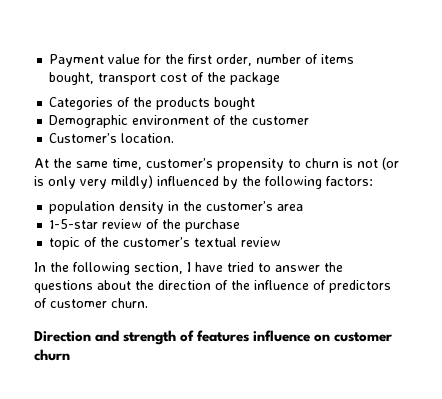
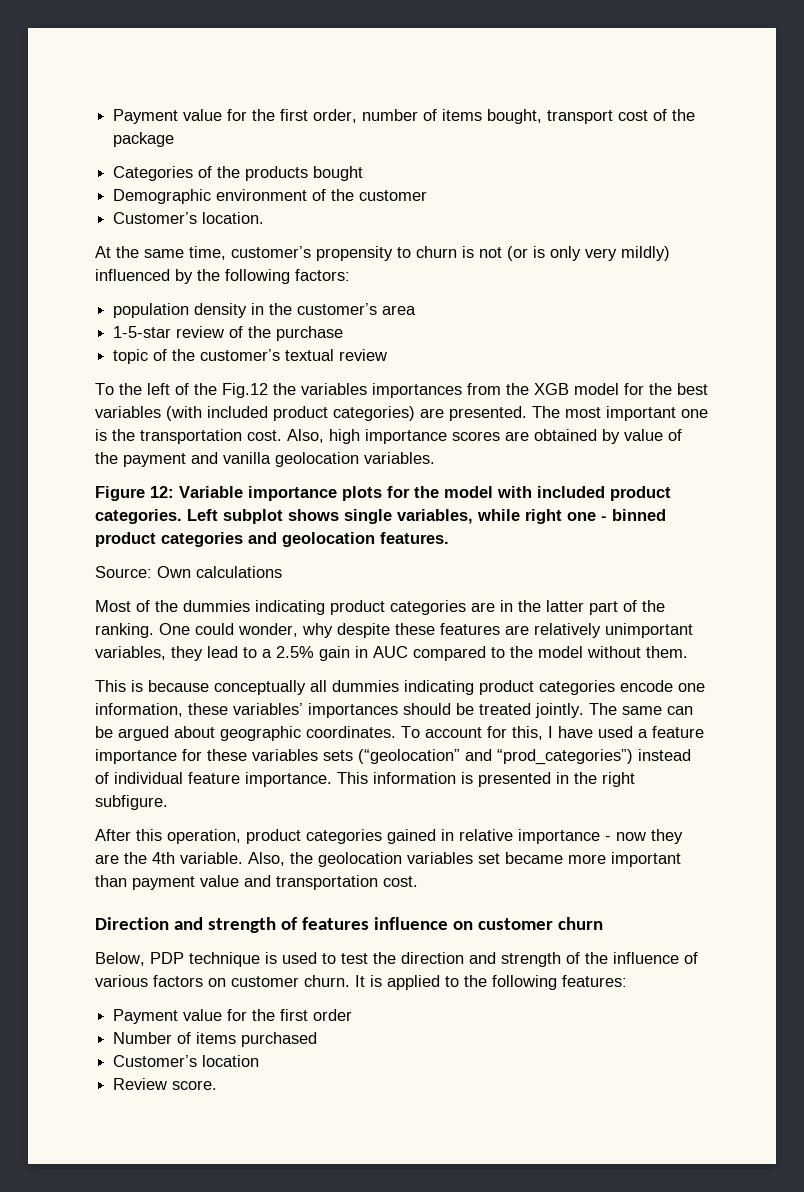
[34,262,343,275] [34,280,391,293] [34,298,148,308] In the following section, I have tried to answer the questions about the direction of the influence of predictors of customer churn. -> [95,383,708,398] [95,406,708,421] [95,429,682,444] [95,452,435,467] [95,486,671,501] [95,509,666,524] [95,532,449,547] [95,566,282,578] [95,600,665,615] [95,623,693,638] [95,646,688,661] [95,680,705,695] [95,703,693,718] [95,726,704,741] [95,749,691,765] [95,772,635,787] [95,795,168,810] [95,829,683,844] [95,852,681,867] [95,875,418,890] To the left of the Fig.12 the variables importances from the XGB model for the best variables (with included product categories) are presented. The most important one is the transportation cost. Also, high importance scores are obtained by value of the payment and vanilla geolocation variables. // Figure 12: Variable importance plots for the model with included product categories. Left subplot shows single variables, while right one - binned product categories and geolocation features. // Source: Own calculations // Most of the dummies indicating product categories are in the latter part of the ranking. One could wonder, why despite these features are relatively unimportant variables, they lead to a 2.5% gain in AUC compared to the model without them. // This is because conceptually all dummies indicating product categories encode one information, these variables’ importances should be treated jointly. The same can be argued about geographic coordinates. To account for this, I have used a feature importance for these variables sets (“geolocation” and “prod_categories”) instead of individual feature importance. This information is presented in the right subfigure. // After this operation, product categories gained in relative importance - now they are the 4th variable. Also, the geolocation variables set became more important than payment value and transportation cost.
(70, 355) none -> [95,952,698,967] [95,975,627,990] [113,1009,353,1024] [113,1032,318,1047] [113,1055,260,1067] [113,1078,218,1090] // Below, PDP technique is used to test the direction and strength of the influence of various factors on customer churn. It is applied to the following features: // Payment value for the first order // Number of items purchased // Customer’s location // Review score.

